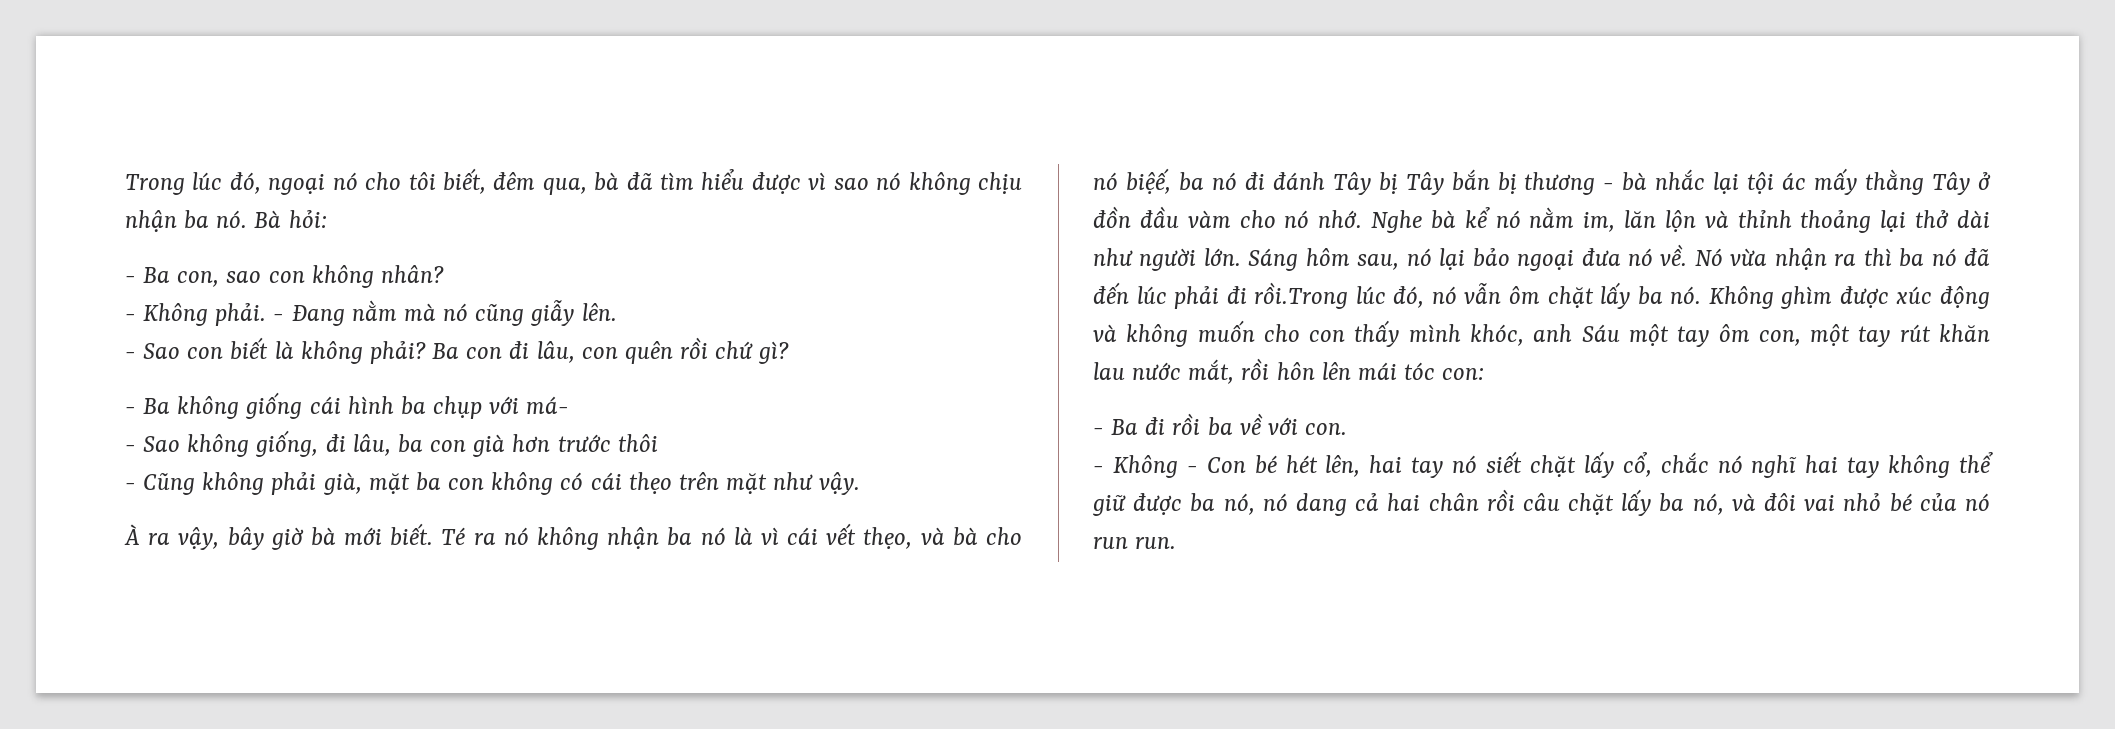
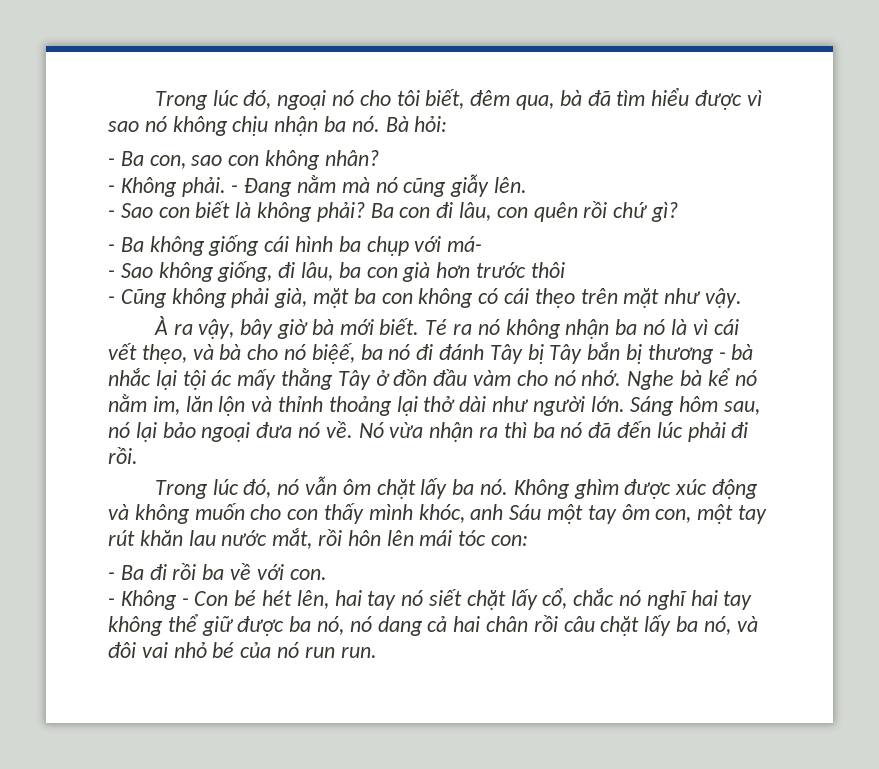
[1254,282,1349,309] rồi.Trong -> [108,447,138,464] [154,480,208,499] rồi. // Trong

